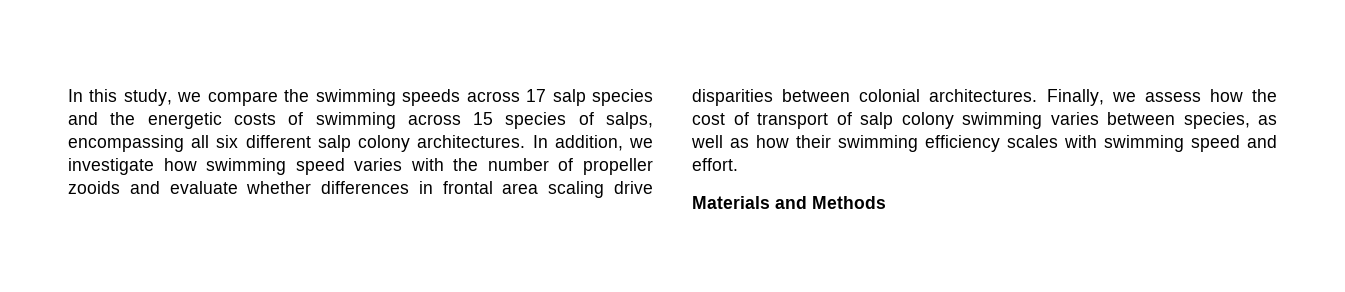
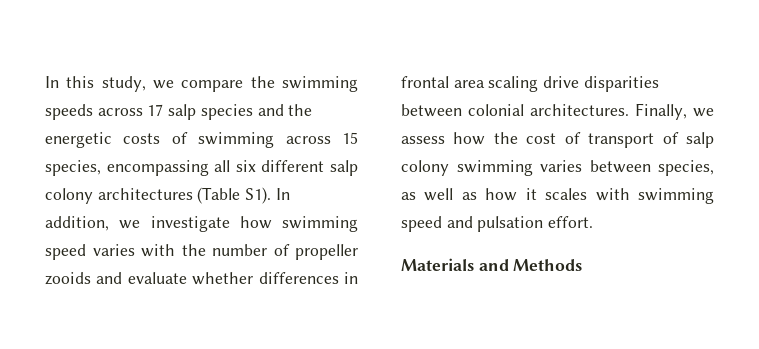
[505,112,653,129] species of salps, -> [45,160,101,176] species,
[417,135,526,148] architectures. -> [97,187,272,204] architectures (Table S1).
[796,135,1000,152] their swimming efficiency -> [525,188,537,200] it
(1277, 141) none -> [477,216,544,232] pulsation

